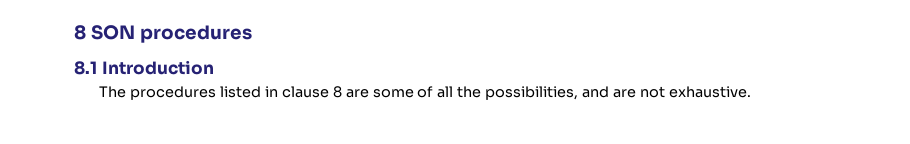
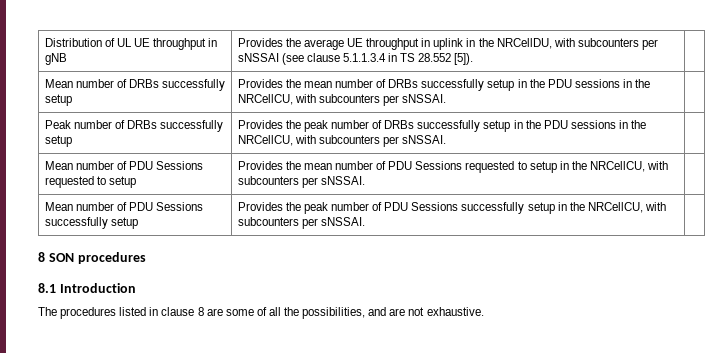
(74, 32) none -> [44,38,218,50] [44,53,67,65] [237,38,658,50] [237,53,474,65] [44,79,226,91] [44,94,72,106] [237,79,651,91] [237,94,447,106] [44,120,224,132] [44,135,72,147] [237,120,647,132] [237,135,447,147] [44,161,204,170] [44,176,136,188] [237,161,669,173] [237,176,365,188] [44,202,204,211] [44,217,138,229] [237,202,666,214] [237,217,365,229] Distribution of UL UE throughput in gNB | Provides the average UE throughput in uplink in the NRCellDU, with subcounters per sNSSAI (see clause 5.1.1.3.4 in TS 28.552 [5]). | // Mean number of DRBs successfully setup | Provides the mean number of DRBs successfully setup in the PDU sessions in the NRCellCU, with subcounters per sNSSAI. | // Peak number of DRBs successfully setup | Provides the peak number of DRBs successfully setup in the PDU sessions in the NRCellCU, with subcounters per sNSSAI. | // Mean number of PDU Sessions requested to setup | Provides the mean number of PDU Sessions requested to setup in the NRCellCU, with subcounters per sNSSAI. | // Mean number of PDU Sessions successfully setup | Provides the peak number of PDU Sessions successfully setup in the NRCellCU, with subcounters per sNSSAI. | //

